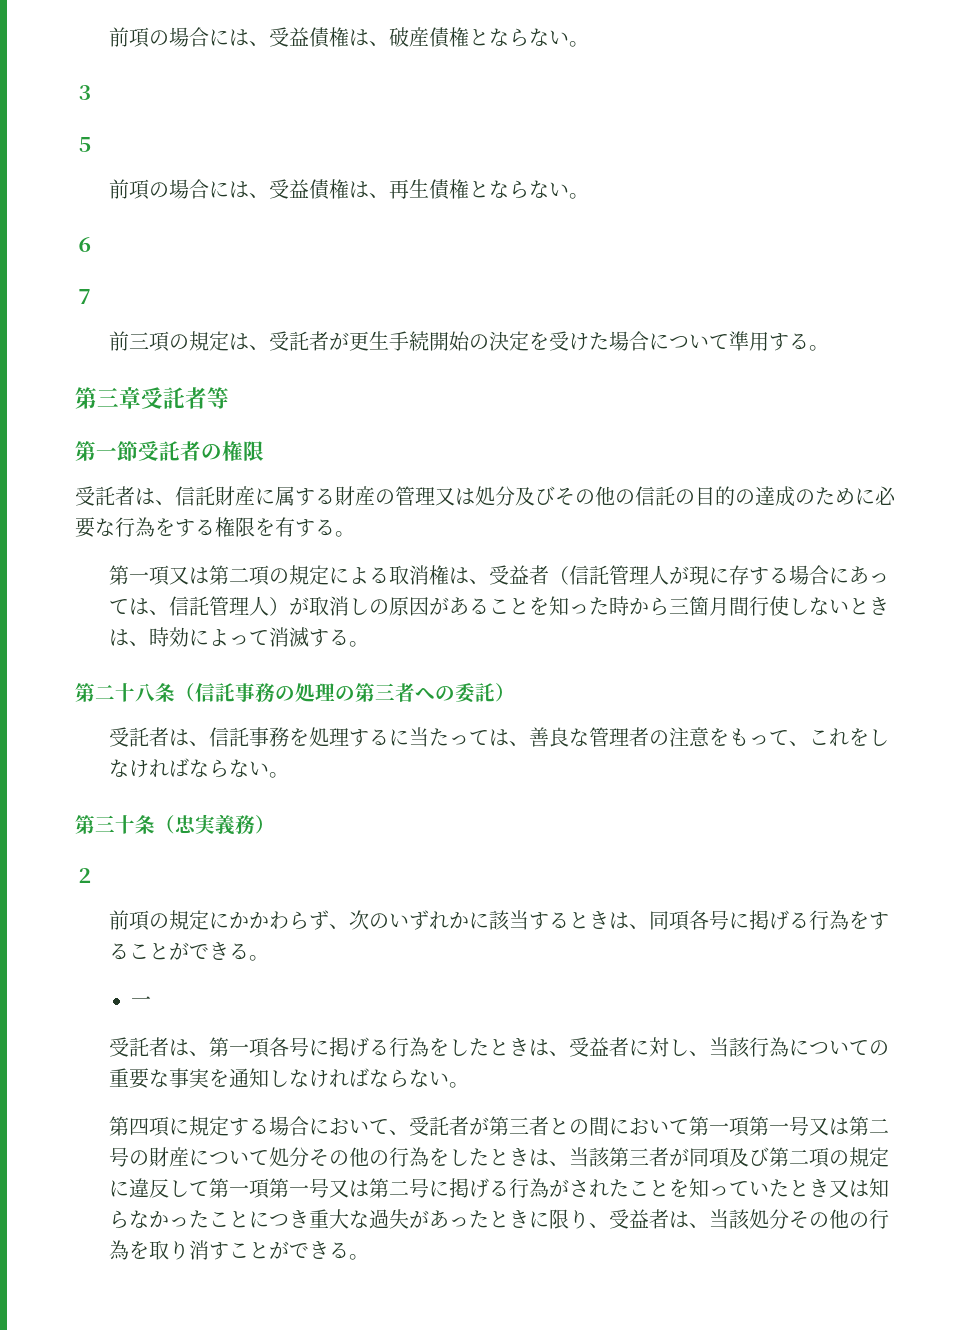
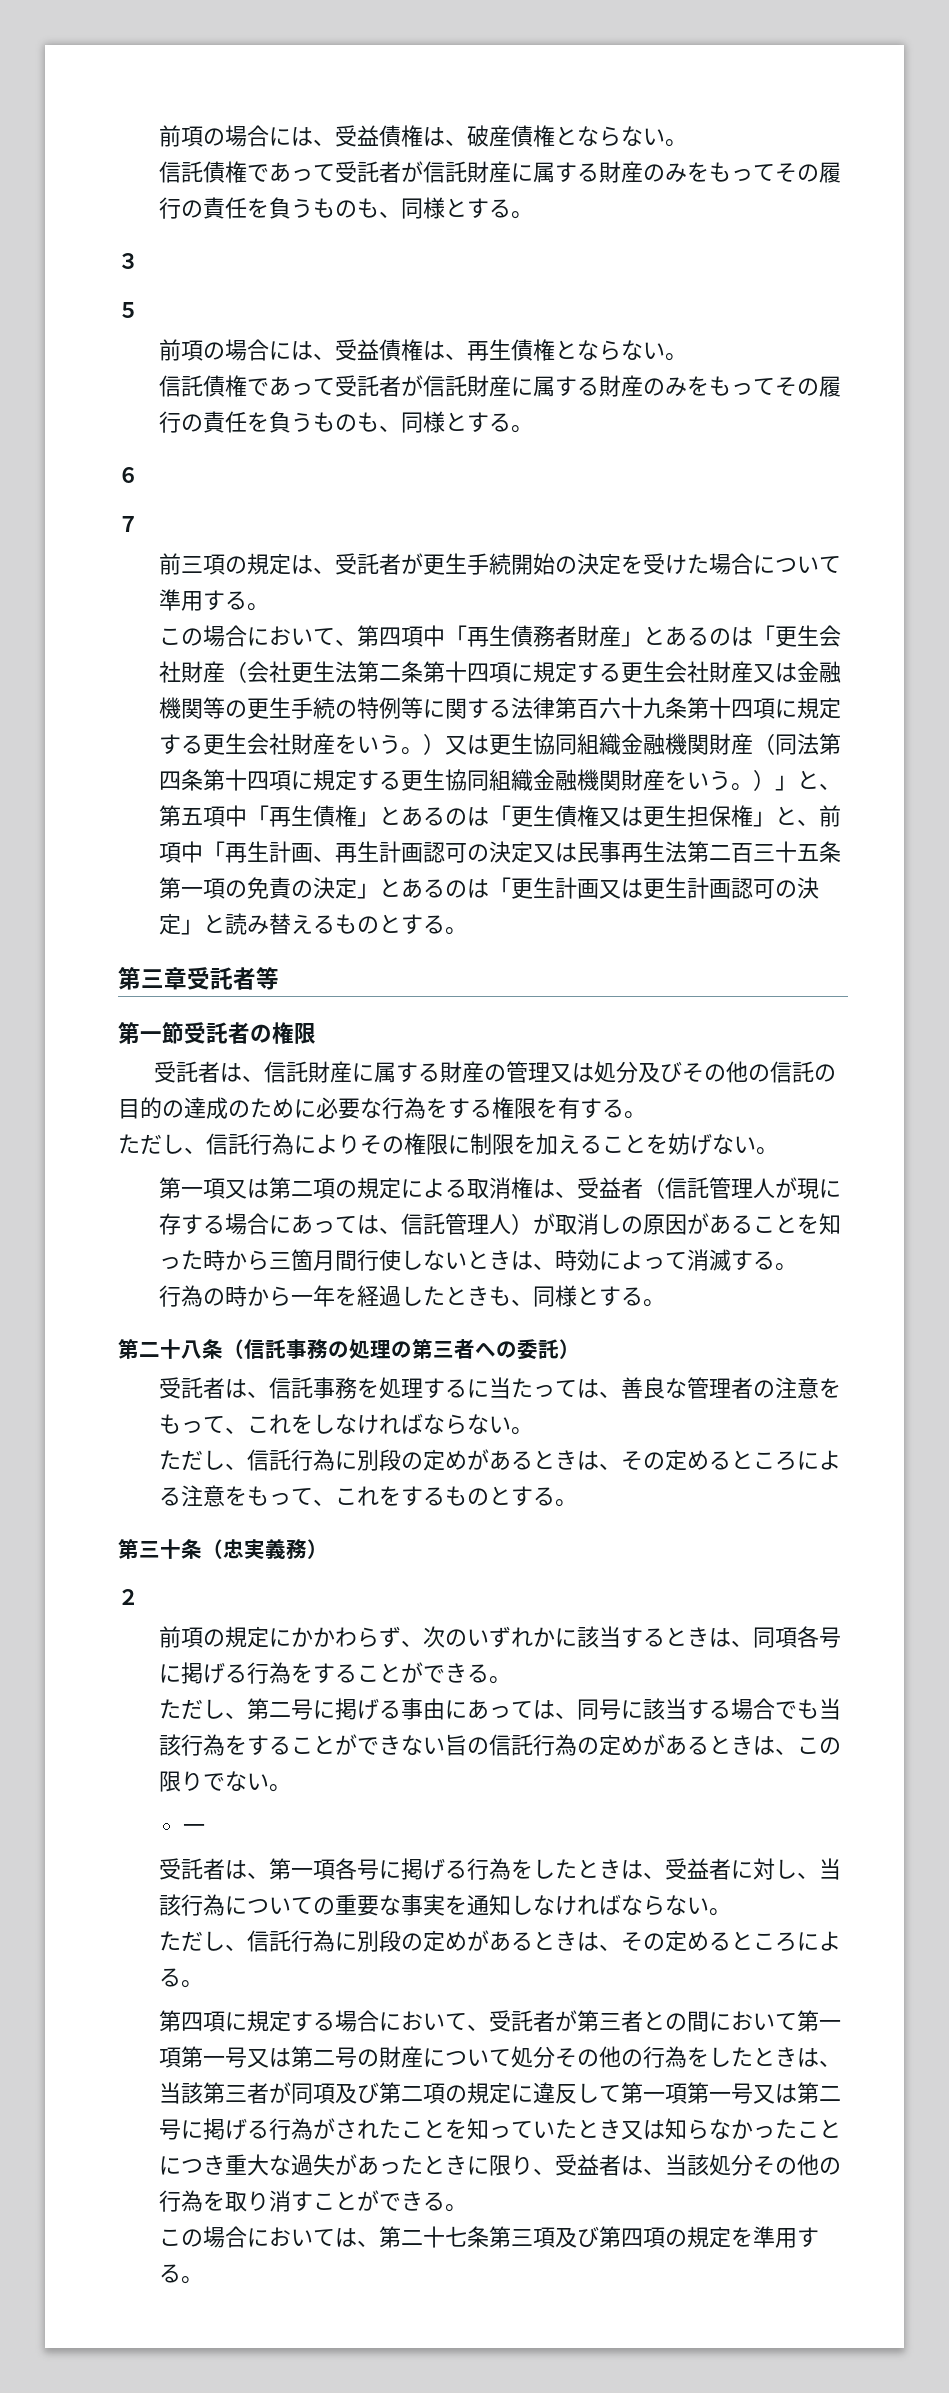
(589, 44) none -> [158,161,841,183] [158,197,533,219] // 信託債権であって受託者が信託財産に属する財産のみをもってその履行の責任を負うものも、同様とする。
(589, 196) none -> [158,375,841,397] [158,411,533,433] // 信託債権であって受託者が信託財産に属する財産のみをもってその履行の責任を負うものも、同様とする。
(829, 348) none -> [158,625,841,647] [158,661,841,683] [158,697,841,719] [158,733,841,755] [158,769,841,791] [158,805,841,827] [158,841,841,863] [158,877,819,899] [158,913,467,935] // この場合において、第四項中「再生債務者財産」とあるのは「更生会社財産（会社更生法第二条第十四項に規定する更生会社財産又は金融機関等の更生手続の特例等に関する法律第百六十九条第十四項に規定する更生会社財産をいう。）又は更生協同組織金融機関財産（同法第四条第十四項に規定する更生協同組織金融機関財産をいう。）」と、第五項中「再生債権」とあるのは「更生債権又は更生担保権」と、前項中「再生計画、再生計画認可の決定又は民事再生法第二百三十五条第一項の免責の決定」とあるのは「更生計画又は更生計画認可の決定」と読み替えるものとする。
(355, 534) none -> [118,1133,778,1155] // ただし、信託行為によりその権限に制限を加えることを妨げない。
(369, 644) none -> [158,1285,665,1307] // 行為の時から一年を経過したときも、同様とする。
(289, 775) none -> [158,1449,841,1471] [158,1485,577,1507] // ただし、信託行為に別段の定めがあるときは、その定めるところによる注意をもって、これをするものとする。
(269, 958) none -> [158,1698,841,1720] [158,1734,841,1756] [158,1771,291,1792] // ただし、第二号に掲げる事由にあっては、同号に該当する場合でも当該行為をすることができない旨の信託行為の定めがあるときは、この限りでない。
(469, 1085) none -> [158,1930,841,1952] [158,1968,203,1988] // ただし、信託行為に別段の定めがあるときは、その定めるところによる。
(369, 1257) none -> [158,2226,819,2248] [158,2264,203,2284] // この場合においては、第二十七条第三項及び第四項の規定を準用する。

